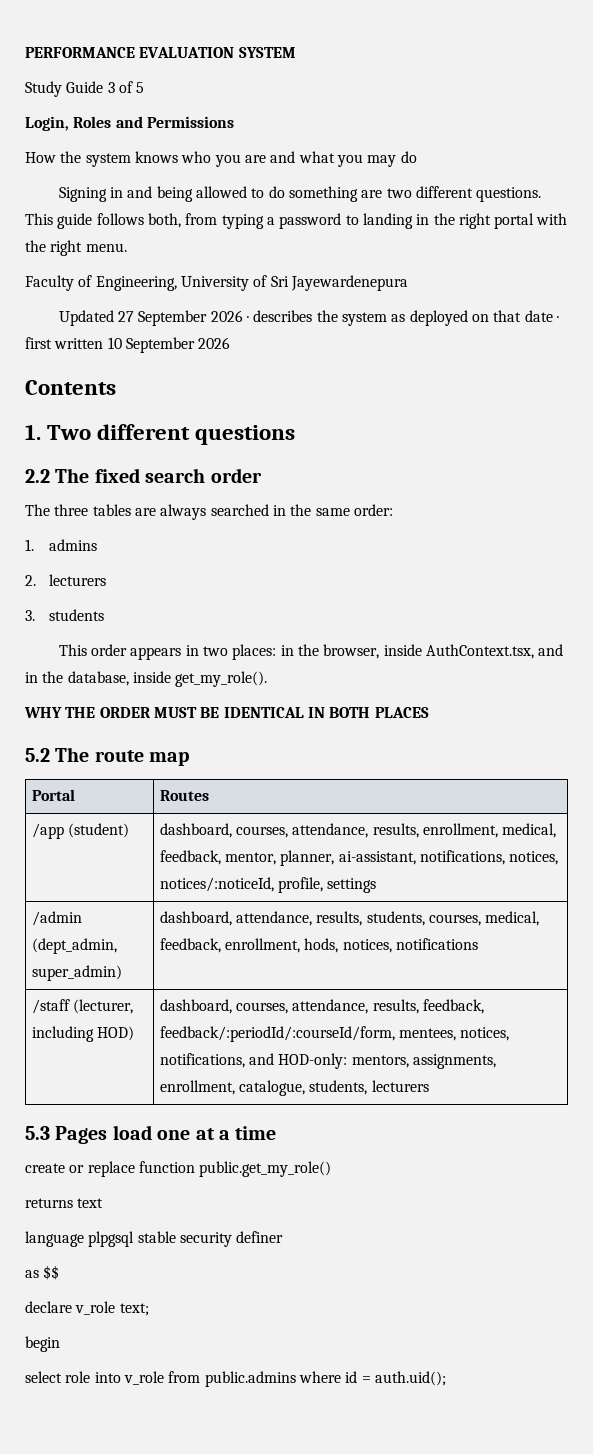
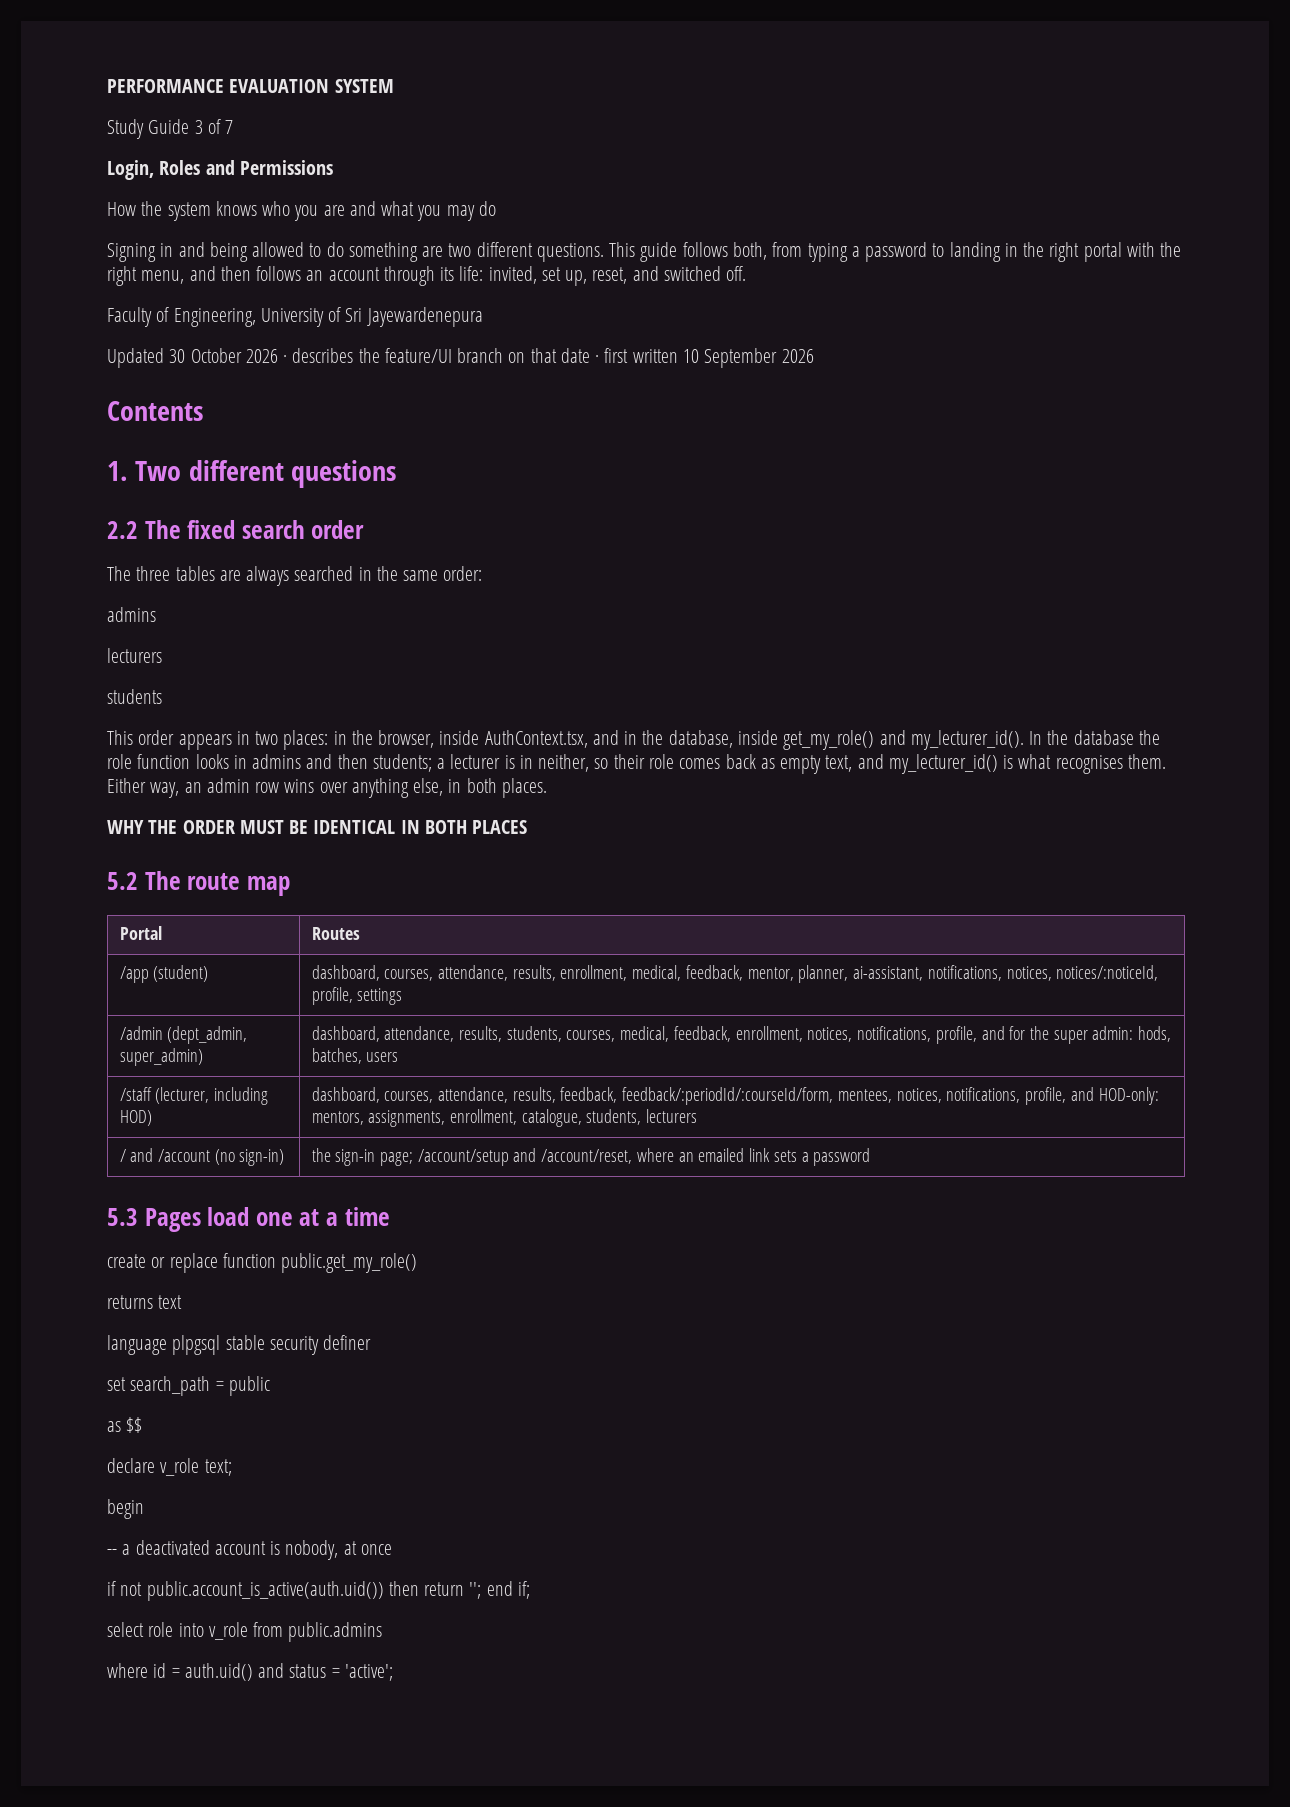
[136,82,145,93] 5 -> [225,120,234,134] 7
[85,243,127,252] menu. -> [141,266,747,286] menu, and then follows an account through its life: invited, set up, reset, and switched off.
[118,310,208,326] 27 September -> [169,348,242,363] 30 October
[342,310,468,326] system as deployed -> [384,348,504,363] feature/UI branch
[25,539,34,551] 1. -> (483, 573) none
[25,574,107,586] [25,610,35,621] 2. lecturers // 3. -> [107,648,162,663] lecturers //
[175,671,268,687] get_my_role(). -> [783,730,1160,750] [107,754,1166,774] [107,778,547,798] get_my_role() and my_lecturer_id(). In the database the role function looks in admins and then students; a lecturer is in neither, so their role comes back as empty text, and my_lecturer_id() is what recognises them. Either way, an admin row wins over anything else, in both places.
[304,938,478,953] hods, notices, notifications -> [807,1026,1172,1044] [311,1048,399,1064] notices, notifications, profile, and for the super admin: hods, batches, users
(245, 1060) none -> [1025,1087,1067,1105] profile,
(429, 1086) none -> [119,1148,285,1166] [311,1148,871,1166] // / and /account (no sign-in) | the sign-in page; /account/setup and /account/reset, where an emailed link sets a password
(284, 1237) none -> [107,1376,270,1396] // set search_path = public
(60, 1344) none -> [107,1540,392,1560] [107,1581,530,1601] // -- a deactivated account is nobody, at once // if not public.account_is_active(auth.uid()) then return ''; end if;
(296, 1379) none -> (383, 1632) //
[374,1371,446,1386] auth.uid(); -> [184,1663,393,1681] auth.uid() and status = 'active';

